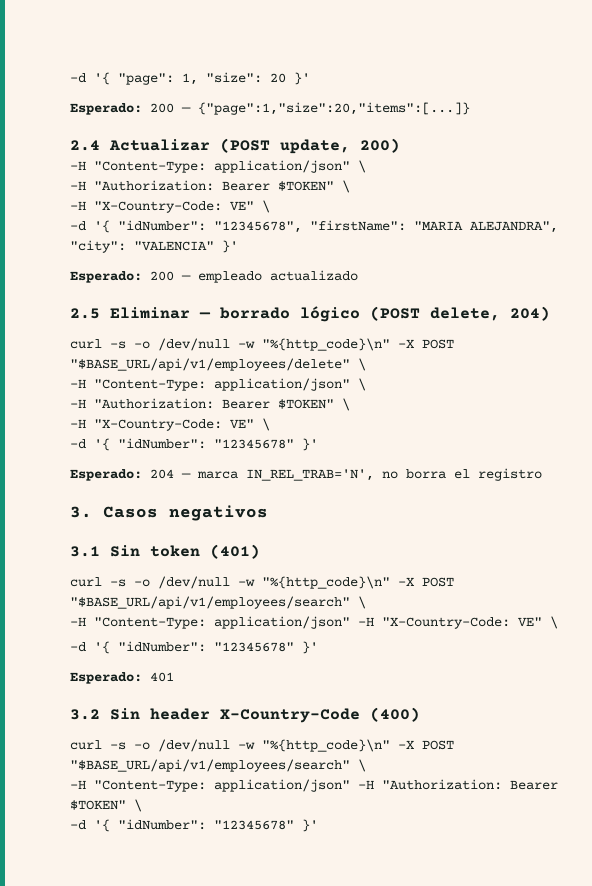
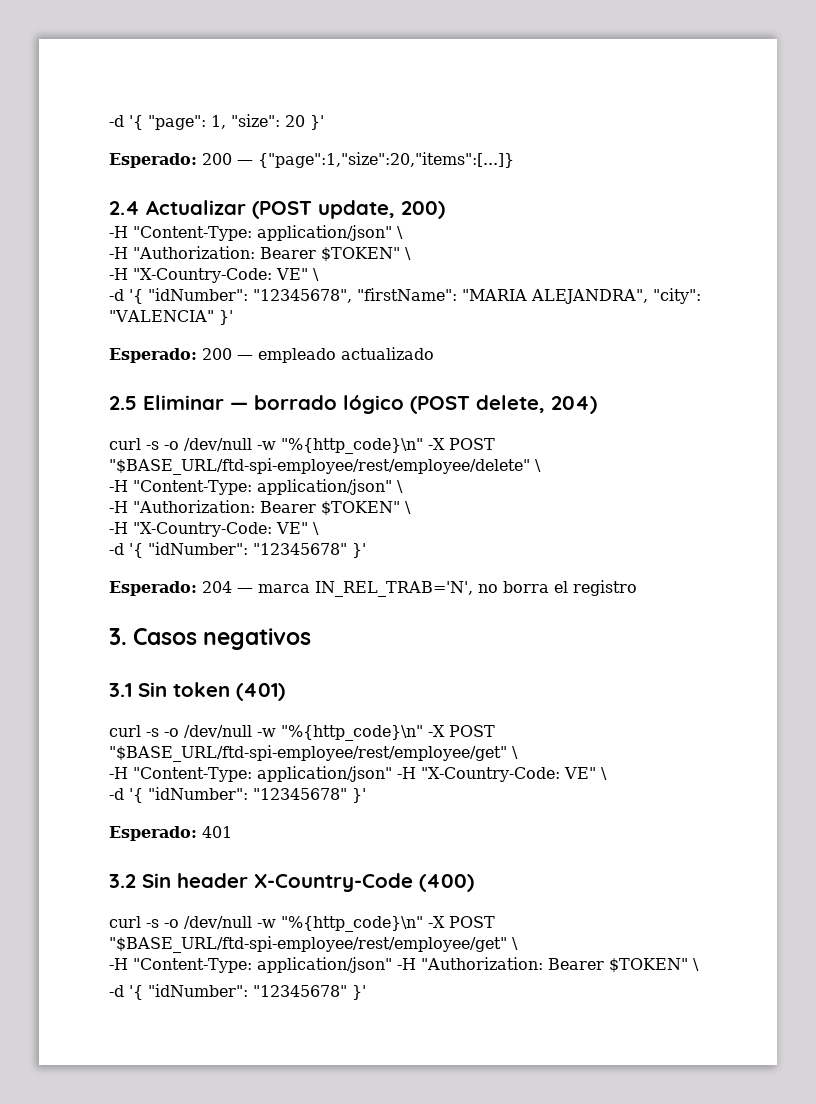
[70,358,350,371] "$BASE_URL/api/v1/employees/delete" -> [109,458,530,475] "$BASE_URL/ftd-spi-employee/rest/employee/delete"
[70,596,350,609] "$BASE_URL/api/v1/employees/search" -> [109,745,507,762] "$BASE_URL/ftd-spi-employee/rest/employee/get"
[70,759,350,772] "$BASE_URL/api/v1/employees/search" -> [109,936,507,953] "$BASE_URL/ftd-spi-employee/rest/employee/get"

